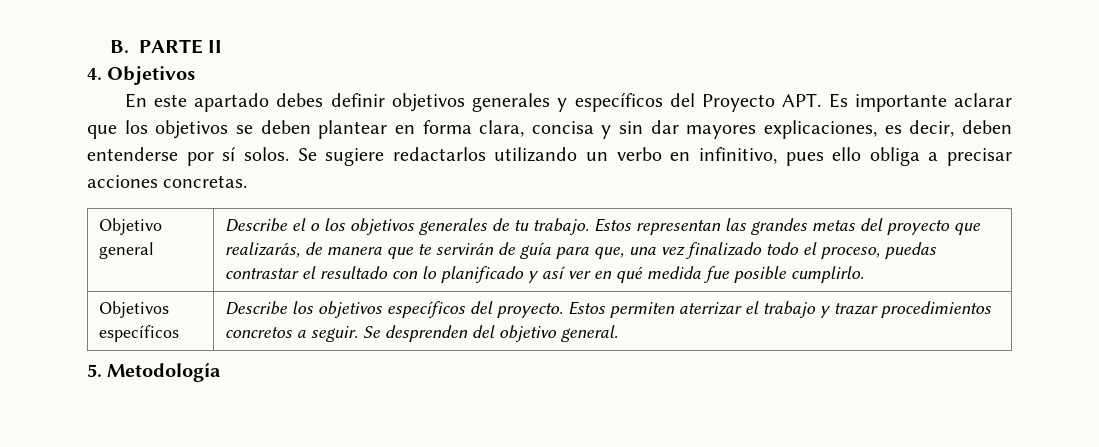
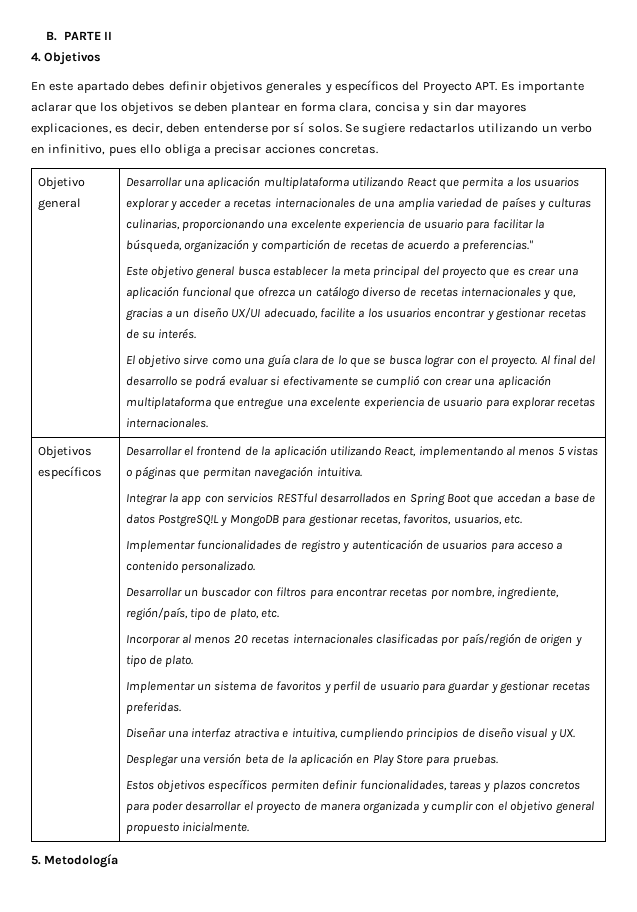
[225,218,981,235] [225,242,938,259] [225,266,865,283] [99,301,170,318] [99,325,180,342] [225,301,993,318] [225,325,619,342] Describe el o los objetivos generales de tu trabajo. Estos representan las grandes metas del proyecto que realizarás, de manera que te servirán de guía para que, una vez finalizado todo el proceso, puedas contrastar el resultado con lo planificado y así ver en qué medida fue posible cumplirlo. // Objetivos específicos | Describe los objetivos específicos del proyecto. Estos permiten aterrizar el trabajo y trazar procedimientos concretos a seguir. Se desprenden del objetivo general. -> [125,176,580,190] [125,197,591,211] [125,219,545,231] [125,239,534,253] [125,266,578,279] [125,286,576,300] [125,307,586,321] [125,328,197,339] [125,354,596,368] [125,375,551,388] [125,397,596,410] [125,418,208,428] [37,446,92,459] [37,466,102,479] [125,445,599,458] [125,466,362,480] [125,493,595,506] [125,514,523,527] [125,539,563,553] [125,561,256,573] [125,587,560,600] [125,607,280,621] [125,633,582,647] [125,655,194,667] [125,681,590,694] [125,702,181,714] [125,728,576,741] [125,753,498,767] [125,779,581,793] [125,801,594,814] [125,822,250,834] Desarrollar una aplicación multiplataforma utilizando React que permita a los usuarios explorar y acceder a recetas internacionales de una amplia variedad de países y culturas culinarias, proporcionando una excelente experiencia de usuario para facilitar la búsqueda, organización y compartición de recetas de acuerdo a preferencias." // Este objetivo general busca establecer la meta principal del proyecto que es crear una aplicación funcional que ofrezca un catálogo diverso de recetas internacionales y que, gracias a un diseño UX/UI adecuado, facilite a los usuarios encontrar y gestionar recetas de su interés. // El objetivo sirve como una guía clara de lo que se busca lograr con el proyecto. Al final del desarrollo se podrá evaluar si efectivamente se cumplió con crear una aplicación multiplataforma que entregue una excelente experiencia de usuario para explorar recetas internacionales. // Objetivos específicos | Desarrollar el frontend de la aplicación utilizando React, implementando al menos 5 vistas o páginas que permitan navegación intuitiva. // Integrar la app con servicios RESTful desarrollados en Spring Boot que accedan a base de datos PostgreSQ!L y MongoDB para gestionar recetas, favoritos, usuarios, etc. // Implementar funcionalidades de registro y autenticación de usuarios para acceso a contenido personalizado. // Desarrollar un buscador con filtros para encontrar recetas por nombre, ingrediente, región/país, tipo de plato, etc. // Incorporar al menos 20 recetas internacionales clasificadas por país/región de origen y tipo de plato. // Implementar un sistema de favoritos y perfil de usuario para guardar y gestionar recetas preferidas. // Diseñar una interfaz atractiva e intuitiva, cumpliendo principios de diseño visual y UX. // Desplegar una versión beta de la aplicación en Play Store para pruebas. // Estos objetivos específicos permiten definir funcionalidades, tareas y plazos concretos para poder desarrollar el proyecto de manera organizada y cumplir con el objetivo general propuesto inicialmente.

